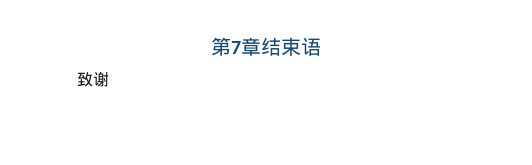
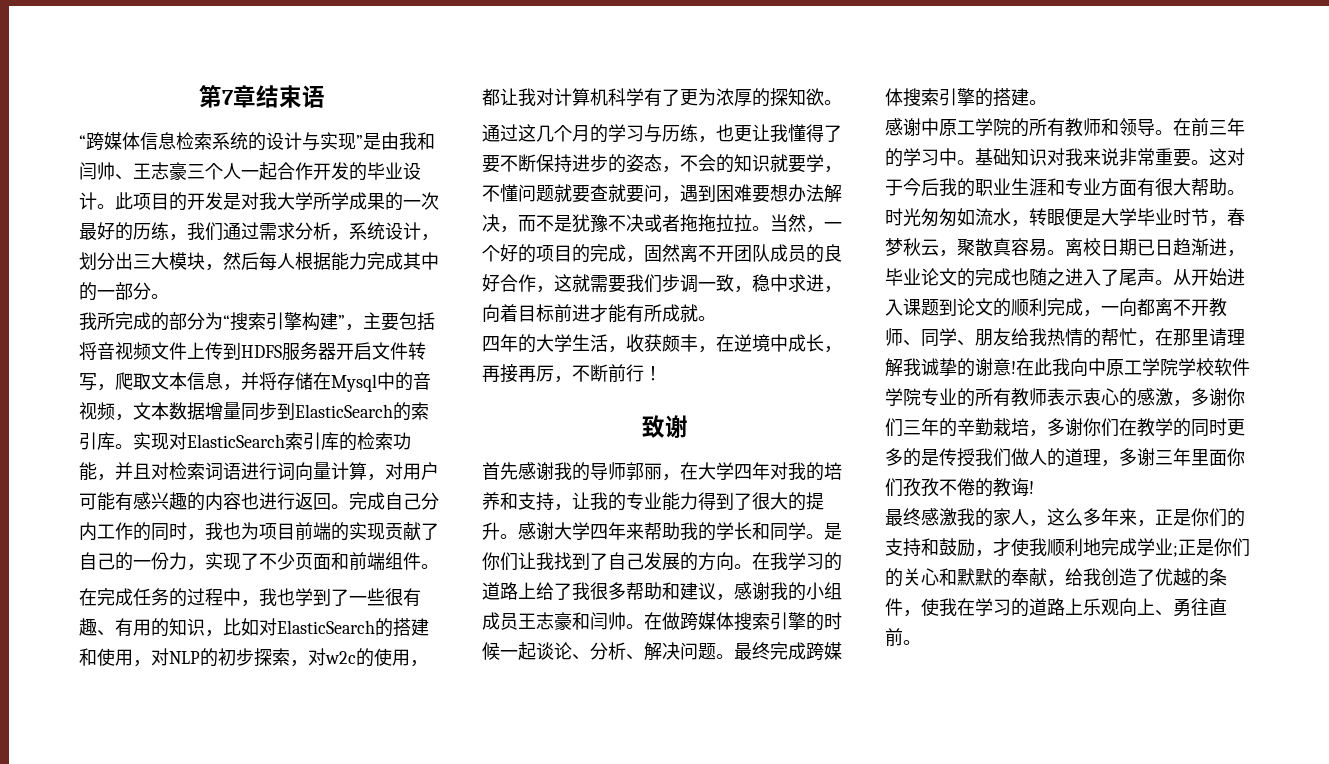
[77,71,109,87] 致谢 -> [79,132,435,151] [79,162,421,181] [79,192,439,211] [79,222,439,241] [79,252,439,271] [79,282,169,301] [79,312,435,331] [79,342,426,361] [79,372,431,392] [79,402,429,421] [79,432,411,451] [79,462,439,481] [79,492,439,511] [79,522,439,541] [79,552,439,571] [79,588,421,607] [79,618,429,637] [79,648,428,667] [482,88,842,107] [482,124,842,143] [482,154,842,173] [482,184,842,203] [482,214,842,233] [482,244,842,263] [482,274,842,293] [482,304,716,323] [482,334,842,353] [482,364,662,383] [641,415,688,438] [482,462,842,481] [482,492,824,511] [482,522,842,541] [482,552,842,571] [482,582,842,601] [482,612,842,631] [482,642,842,661] [885,88,1047,107] [885,118,1245,137] [885,148,1245,167] [885,178,1245,197] [885,208,1245,227] [885,238,1245,257] [885,268,1245,287] [885,298,1227,317] [885,328,1245,347] [885,358,1250,377] [885,388,1245,407] [885,418,1245,437] [885,448,1245,467] [885,478,1034,497] [885,508,1245,527] [885,538,1250,557] [885,568,1227,587] [885,598,1227,617] [885,628,921,646] “跨媒体信息检索系统的设计与实现”是由我和闫帅、王志豪三个人一起合作开发的毕业设计。此项目的开发是对我大学所学成果的一次最好的历练，我们通过需求分析，系统设计，划分出三大模块，然后每人根据能力完成其中的一部分。 // 我所完成的部分为“搜索引擎构建”，主要包括将音视频文件上传到HDFS服务器开启文件转写，爬取文本信息，并将存储在Mysql中的音视频，文本数据增量同步到ElasticSearch的索引库。实现对ElasticSearch索引库的检索功能，并且对检索词语进行词向量计算，对用户可能有感兴趣的内容也进行返回。完成自己分内工作的同时，我也为项目前端的实现贡献了自己的一份力，实现了不少页面和前端组件。 // 在完成任务的过程中，我也学到了一些很有趣、有用的知识，比如对ElasticSearch的搭建和使用，对NLP的初步探索，对w2c的使用，都让我对计算机科学有了更为浓厚的探知欲。 // 通过这几个月的学习与历练，也更让我懂得了要不断保持进步的姿态，不会的知识就要学，不懂问题就要查就要问，遇到困难要想办法解决，而不是犹豫不决或者拖拖拉拉。当然，一个好的项目的完成，固然离不开团队成员的良好合作，这就需要我们步调一致，稳中求进，向着目标前进才能有所成就。 // 四年的大学生活，收获颇丰，在逆境中成长，再接再厉，不断前行！ // 致谢 // 首先感谢我的导师郭丽，在大学四年对我的培养和支持，让我的专业能力得到了很大的提升。感谢大学四年来帮助我的学长和同学。是你们让我找到了自己发展的方向。在我学习的道路上给了我很多帮助和建议，感谢我的小组成员王志豪和闫帅。在做跨媒体搜索引擎的时候一起谈论、分析、解决问题。最终完成跨媒体搜索引擎的搭建。 // 感谢中原工学院的所有教师和领导。在前三年的学习中。基础知识对我来说非常重要。这对于今后我的职业生涯和专业方面有很大帮助。时光匆匆如流水，转眼便是大学毕业时节，春梦秋云，聚散真容易。离校日期已日趋渐进，毕业论文的完成也随之进入了尾声。从开始进入课题到论文的顺利完成，一向都离不开教师、同学、朋友给我热情的帮忙，在那里请理解我诚挚的谢意!在此我向中原工学院学校软件学院专业的所有教师表示衷心的感激，多谢你们三年的辛勤栽培，多谢你们在教学的同时更多的是传授我们做人的道理，多谢三年里面你们孜孜不倦的教诲! // 最终感激我的家人，这么多年来，正是你们的支持和鼓励，才使我顺利地完成学业;正是你们的关心和默默的奉献，给我创造了优越的条件，使我在学习的道路上乐观向上、勇往直前。

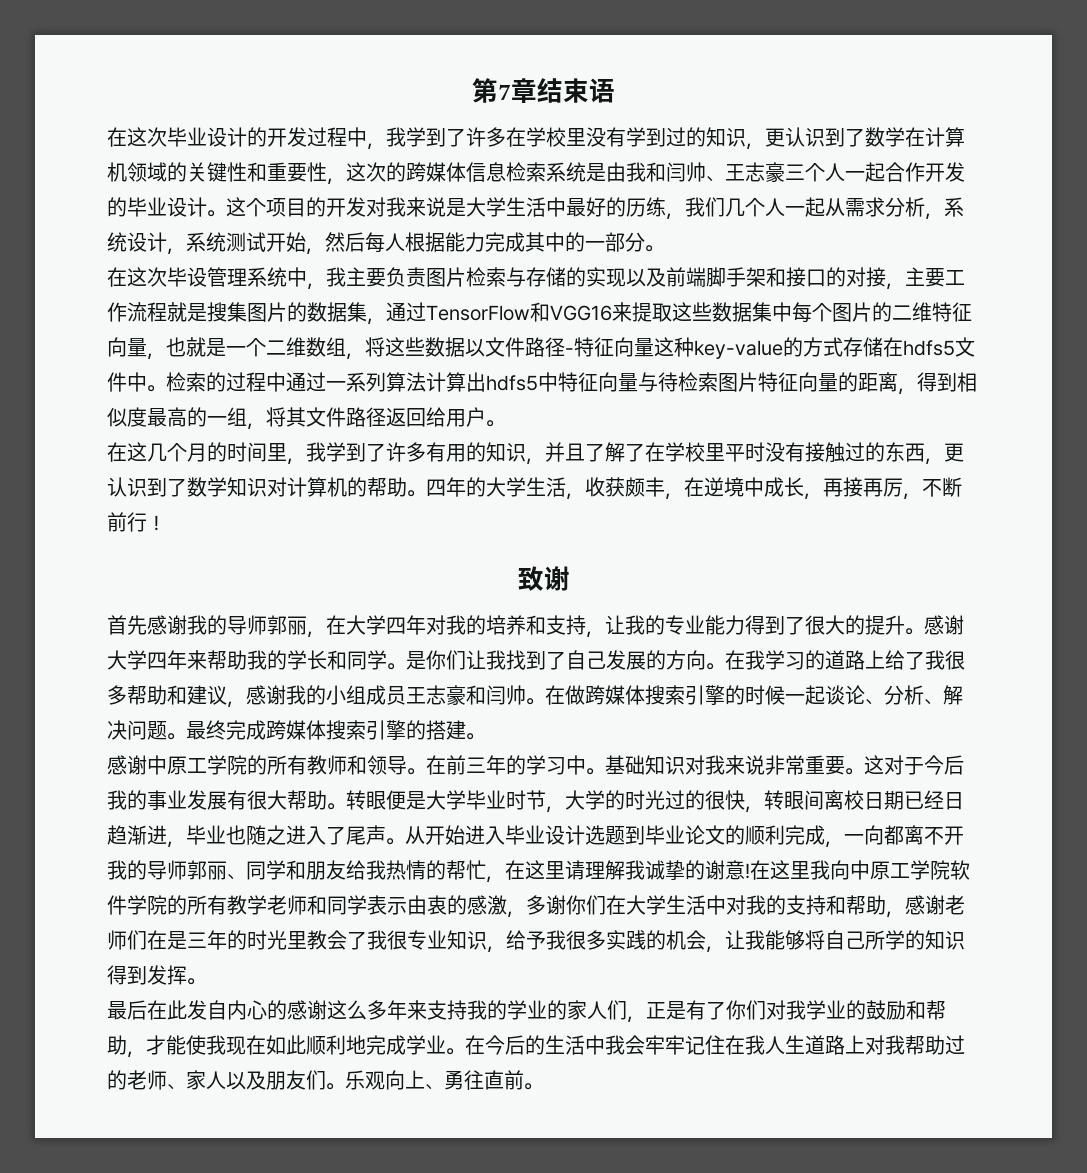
[79,135,86,148] “ -> [107,127,965,150] [107,162,406,185] 在这次毕业设计的开发过程中，我学到了许多在学校里没有学到过的知识，更认识到了数学在计算机领域的关键性和重要性，这次的
[248,132,363,151] 的设计与实现” -> (586, 172) none
[115,192,133,210] 此 -> [226,197,266,217] 这个
[223,192,439,211] 是对我大学所学成果的一次 -> [366,197,566,217] 对我来说是大学生活中
[223,222,259,240] 通过 -> [725,197,845,217] 几个人一起从
[79,252,205,270] 划分出三大模块 -> [186,232,306,252] 系统测试开始
[79,312,435,331] [79,342,426,361] [79,372,431,392] [79,402,429,421] [79,432,411,451] [79,462,439,481] [79,492,439,511] [79,522,439,541] [79,552,439,571] [79,588,421,607] [79,618,429,637] [79,648,428,667] [482,88,842,107] [482,124,842,143] [482,154,842,173] [482,184,842,203] [482,214,842,233] [482,244,842,263] [482,274,842,293] [482,304,716,323] 我所完成的部分为“搜索引擎构建”，主要包括将音视频文件上传到HDFS服务器开启文件转写，爬取文本信息，并将存储在Mysql中的音视频，文本数据增量同步到ElasticSearch的索引库。实现对ElasticSearch索引库的检索功能，并且对检索词语进行词向量计算，对用户可能有感兴趣的内容也进行返回。完成自己分内工作的同时，我也为项目前端的实现贡献了自己的一份力，实现了不少页面和前端组件。 // 在完成任务的过程中，我也学到了一些很有趣、有用的知识，比如对ElasticSearch的搭建和使用，对NLP的初步探索，对w2c的使用，都让我对计算机科学有了更为浓厚的探知欲。 // 通过这几个月的学习与历练，也更让我懂得了要不断保持进步的姿态，不会的知识就要学，不懂问题就要查就要问，遇到困难要想办法解决，而不是犹豫不决或者拖拖拉拉。当然，一个好的项目的完成，固然离不开团队成员的良好合作，这就需要我们步调一致，稳中求进，向着目标前进才能有所成就。 // -> [107,267,965,290] [107,302,972,325] [107,337,975,360] [107,372,977,395] [107,407,505,430] [107,442,964,465] [107,477,426,497] 在这次毕设管理系统中，我主要负责图片检索与存储的实现以及前端脚手架和接口的对接，主要工作流程就是搜集图片的数据集，通过TensorFlow和VGG16来提取这些数据集中每个图片的二维特征向量，也就是一个二维数组，将这些数据以文件路径-特征向量这种key-value的方式存储在hdfs5文件中。检索的过程中通过一系列算法计算出hdfs5中特征向量与待检索图片特征向量的距离，得到相似度最高的一组，将其文件路径返回给用户。 // 在这几个月的时间里，我学到了许多有用的知识，并且了解了在学校里平时没有接触过的东西，更认识到了数学知识对计算机的帮助。
[975,178,1245,197] [885,208,1029,227] 职业生涯和专业方面有很大帮助。时光匆匆如流水， -> [147,790,346,810] 事业发展有很大帮助。
[1227,208,1245,226] [885,238,1065,257] 春梦秋云，聚散真容易。 -> [565,790,824,813] 大学的时光过的很快，转眼间
(1155, 247) none -> [924,790,944,809] 经
[921,268,1011,287] 论文的完成 -> (226, 834) none
[903,298,957,316] 课题到 -> [505,825,685,845] 毕业设计选题到毕业
[1209,298,1227,317] [885,328,975,347] 教师、同学、 -> [107,860,306,880] 我的导师郭丽、同学和
[1173,328,1191,346] 那 -> [525,860,545,880] 这
[1034,358,1052,376] 此 -> [770,860,810,880] 这里
[1178,358,1214,376] 学校 -> (950, 870) none
[921,388,1245,407] [885,418,1245,437] [885,448,1245,467] [885,478,1034,497] [885,508,1245,527] [885,538,1250,557] [885,568,1227,587] [885,598,1083,617] 专业的所有教师表示衷心的感激，多谢你们三年的辛勤栽培，多谢你们在教学的同时更多的是传授我们做人的道理，多谢三年里面你们孜孜不倦的教诲! // 最终感激我的家人，这么多年来，正是你们的支持和鼓励，才使我顺利地完成学业;正是你们的关心和默默的奉献，给我创造了优越的条件，使我在学习的道路上 -> [167,895,965,918] [107,930,965,953] [107,965,206,985] [107,1000,946,1023] [107,1035,965,1058] [107,1070,345,1090] 的所有教学老师和同学表示由衷的感激，多谢你们在大学生活中对我的支持和帮助，感谢老师们在是三年的时光里教会了我很专业知识，给予我很多实践的机会，让我能够将自己所学的知识得到发挥。 // 最后在此发自内心的感谢这么多年来支持我的学业的家人们，正是有了你们对我学业的鼓励和帮助，才能使我现在如此顺利地完成学业。在今后的生活中我会牢牢记住在我人生道路上对我帮助过的老师、家人以及朋友们。

